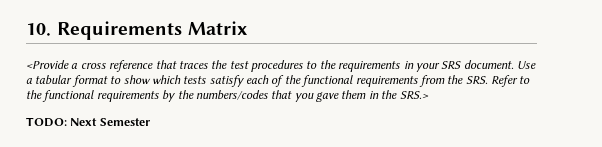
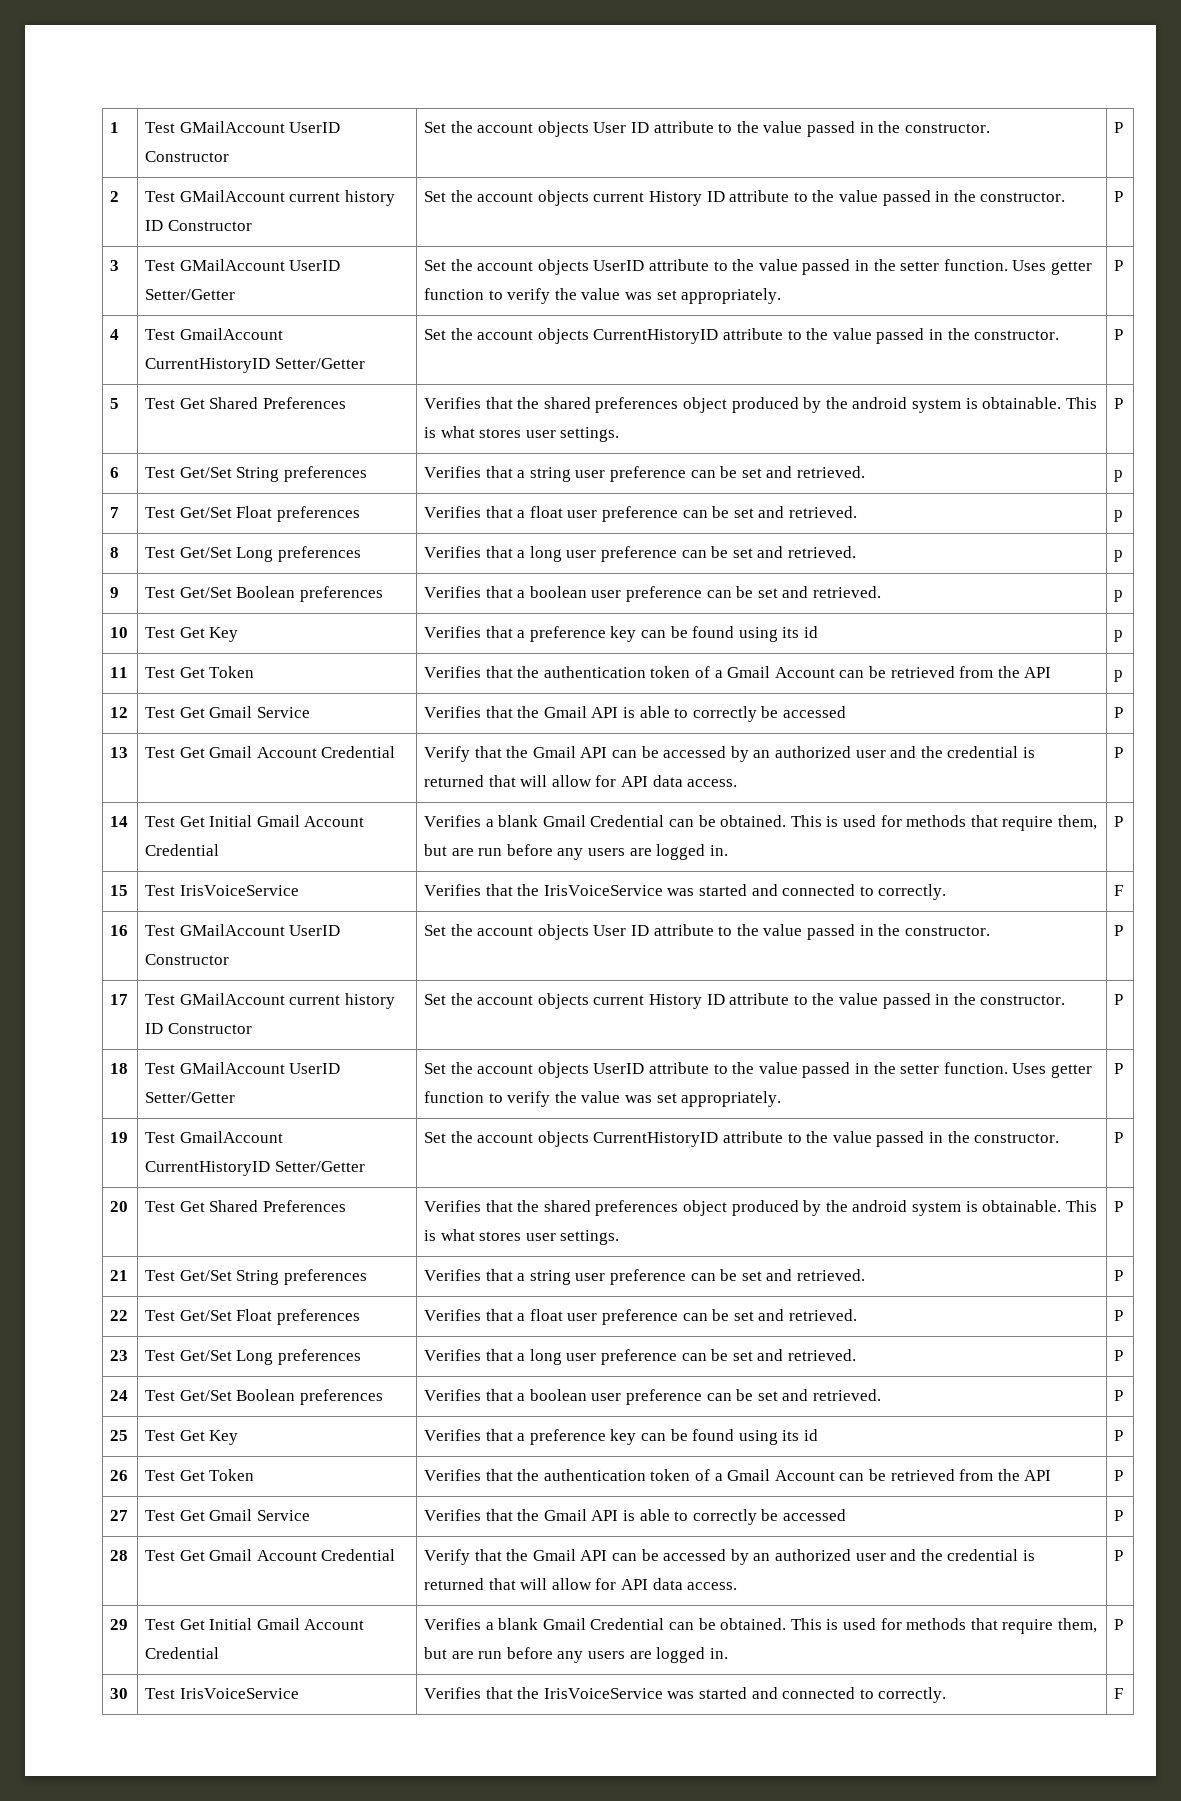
[26,21,248,40] [26,60,536,72] [26,75,531,87] [26,90,429,102] [26,117,150,127] 10. Requirements Matrix // <Provide a cross reference that traces the test procedures to the requirements in your SRS document. Use a tabular format to show which tests satisfy each of the functional requirements from the SRS. Refer to the functional requirements by the numbers/codes that you gave them in the SRS.> // TODO: Next Semester -> [110,122,120,133] [145,121,341,133] [145,151,230,162] [424,121,990,137] [1114,122,1124,133] [110,191,120,202] [145,190,395,206] [145,220,252,231] [424,190,1066,206] [1114,191,1124,202] [110,260,120,271] [145,259,341,271] [145,289,236,300] [424,259,1092,275] [424,288,782,304] [1114,260,1124,271] [110,329,120,340] [145,328,283,340] [145,358,365,373] [424,328,1060,344] [1114,329,1124,340] [110,398,120,409] [145,397,346,409] [424,397,1097,413] [424,426,620,442] [1114,398,1124,409] [110,467,120,478] [145,466,367,482] [424,466,865,482] [1114,470,1124,482] [110,507,120,518] [145,506,360,522] [424,506,857,522] [1114,510,1124,522] [110,547,120,558] [145,546,361,562] [424,546,856,562] [1114,550,1124,562] [110,587,120,598] [145,586,383,602] [424,586,881,602] [1114,590,1124,602] [110,627,129,638] [145,627,239,642] [424,626,818,642] [1114,630,1124,642] [110,667,129,678] [145,666,255,678] [424,666,1052,678] [1114,670,1124,682] [110,707,129,718] [145,706,310,718] [424,706,846,722] [1114,707,1124,718] [110,747,129,758] [145,746,396,758] [424,746,1035,762] [424,775,738,787] [1114,747,1124,758] [110,816,129,827] [145,815,365,827] [145,844,220,856] [424,815,1097,831] [424,844,728,860] [1114,816,1124,827] [110,885,129,896] [145,885,299,896] [424,884,947,900] [1114,885,1124,896] [110,925,129,936] [145,924,341,936] [145,954,230,965] [424,924,990,940] [1114,925,1124,936] [110,994,129,1005] [145,993,395,1009] [145,1023,252,1034] [424,993,1066,1009] [1114,994,1124,1005] [110,1063,129,1074] [145,1062,341,1074] [145,1092,236,1103] [424,1062,1092,1078] [424,1091,782,1107] [1114,1063,1124,1074] [110,1132,129,1143] [145,1131,283,1143] [145,1161,365,1176] [424,1131,1060,1147] [1114,1132,1124,1143] [110,1201,129,1212] [145,1200,346,1212] [424,1200,1097,1216] [424,1229,620,1245] [1114,1201,1124,1212] [110,1270,129,1281] [145,1269,367,1285] [424,1269,865,1285] [1114,1270,1124,1281] [110,1310,129,1321] [145,1309,360,1325] [424,1309,857,1325] [1114,1310,1124,1321] [110,1350,129,1361] [145,1349,361,1365] [424,1349,856,1365] [1114,1350,1124,1361] [110,1390,129,1401] [145,1389,383,1405] [424,1389,881,1405] [1114,1390,1124,1401] [110,1430,129,1441] [145,1430,239,1445] [424,1429,818,1445] [1114,1430,1124,1441] [110,1470,129,1481] [145,1469,255,1481] [424,1469,1052,1481] [1114,1470,1124,1481] [110,1510,129,1521] [145,1509,310,1521] [424,1509,846,1525] [1114,1510,1124,1521] [110,1550,129,1561] [145,1549,396,1561] [424,1549,1035,1565] [424,1578,738,1590] [1114,1550,1124,1561] [110,1619,129,1630] [145,1618,365,1630] [145,1647,220,1659] [424,1618,1097,1634] [424,1647,728,1663] [1114,1619,1124,1630] [110,1688,129,1699] [145,1688,299,1699] [424,1687,947,1703] [1114,1688,1124,1699] 1 | Test GMailAccount UserID Constructor | Set the account objects User ID attribute to the value passed in the constructor. | P // 2 | Test GMailAccount current history ID Constructor | Set the account objects current History ID attribute to the value passed in the constructor. | P // 3 | Test GMailAccount UserID Setter/Getter | Set the account objects UserID attribute to the value passed in the setter function. Uses getter function to verify the value was set appropriately. | P // 4 | Test GmailAccount CurrentHistoryID Setter/Getter | Set the account objects CurrentHistoryID attribute to the value passed in the constructor. | P // 5 | Test Get Shared Preferences | Verifies that the shared preferences object produced by the android system is obtainable. This is what stores user settings. | P // 6 | Test Get/Set String preferences | Verifies that a string user preference can be set and retrieved. | p // 7 | Test Get/Set Float preferences | Verifies that a float user preference can be set and retrieved. | p // 8 | Test Get/Set Long preferences | Verifies that a long user preference can be set and retrieved. | p // 9 | Test Get/Set Boolean preferences | Verifies that a boolean user preference can be set and retrieved. | p // 10 | Test Get Key | Verifies that a preference key can be found using its id | p // 11 | Test Get Token | Verifies that the authentication token of a Gmail Account can be retrieved from the API | p // 12 | Test Get Gmail Service | Verifies that the Gmail API is able to correctly be accessed | P // 13 | Test Get Gmail Account Credential | Verify that the Gmail API can be accessed by an authorized user and the credential is returned that will allow for API data access. | P // 14 | Test Get Initial Gmail Account Credential | Verifies a blank Gmail Credential can be obtained. This is used for methods that require them, but are run before any users are logged in. | P // 15 | Test IrisVoiceService | Verifies that the IrisVoiceService was started and connected to correctly. | F // 16 | Test GMailAccount UserID Constructor | Set the account objects User ID attribute to the value passed in the constructor. | P // 17 | Test GMailAccount current history ID Constructor | Set the account objects current History ID attribute to the value passed in the constructor. | P // 18 | Test GMailAccount UserID Setter/Getter | Set the account objects UserID attribute to the value passed in the setter function. Uses getter function to verify the value was set appropriately. | P // 19 | Test GmailAccount CurrentHistoryID Setter/Getter | Set the account objects CurrentHistoryID attribute to the value passed in the constructor. | P // 20 | Test Get Shared Preferences | Verifies that the shared preferences object produced by the android system is obtainable. This is what stores user settings. | P // 21 | Test Get/Set String preferences | Verifies that a string user preference can be set and retrieved. | P // 22 | Test Get/Set Float preferences | Verifies that a float user preference can be set and retrieved. | P // 23 | Test Get/Set Long preferences | Verifies that a long user preference can be set and retrieved. | P // 24 | Test Get/Set Boolean preferences | Verifies that a boolean user preference can be set and retrieved. | P // 25 | Test Get Key | Verifies that a preference key can be found using its id | P // 26 | Test Get Token | Verifies that the authentication token of a Gmail Account can be retrieved from the API | P // 27 | Test Get Gmail Service | Verifies that the Gmail API is able to correctly be accessed | P // 28 | Test Get Gmail Account Credential | Verify that the Gmail API can be accessed by an authorized user and the credential is returned that will allow for API data access. | P // 29 | Test Get Initial Gmail Account Credential | Verifies a blank Gmail Credential can be obtained. This is used for methods that require them, but are run before any users are logged in. | P // 30 | Test IrisVoiceService | Verifies that the IrisVoiceService was started and connected to correctly. | F

